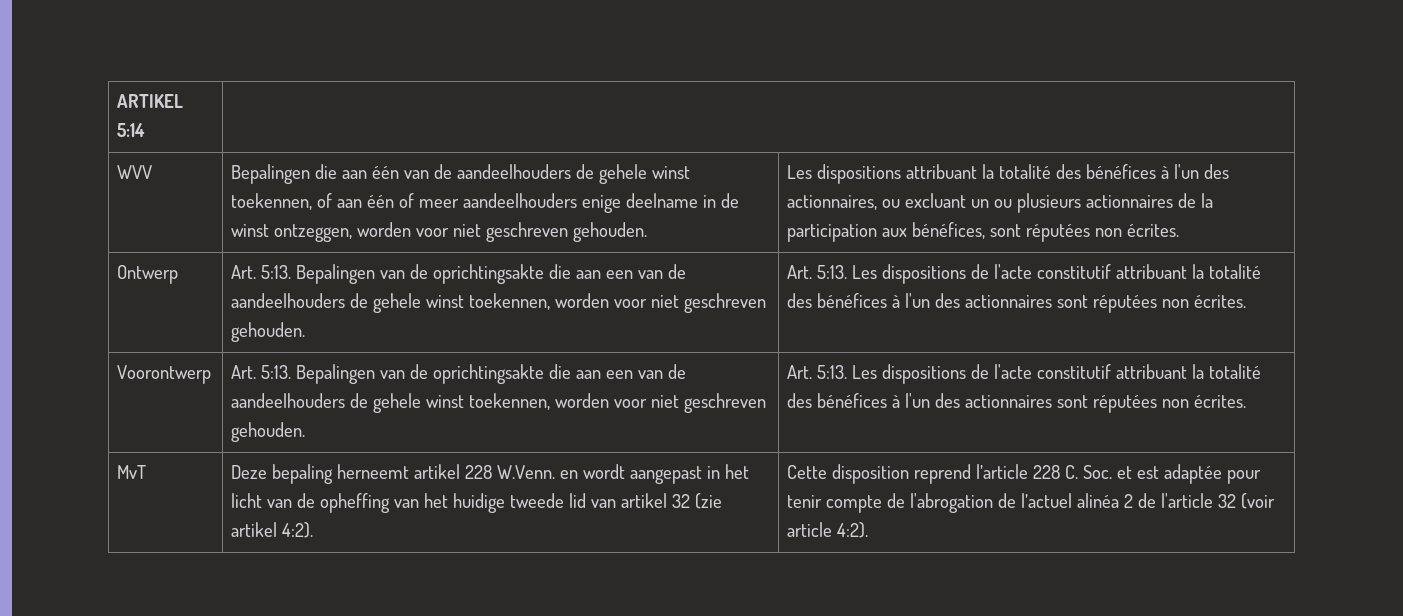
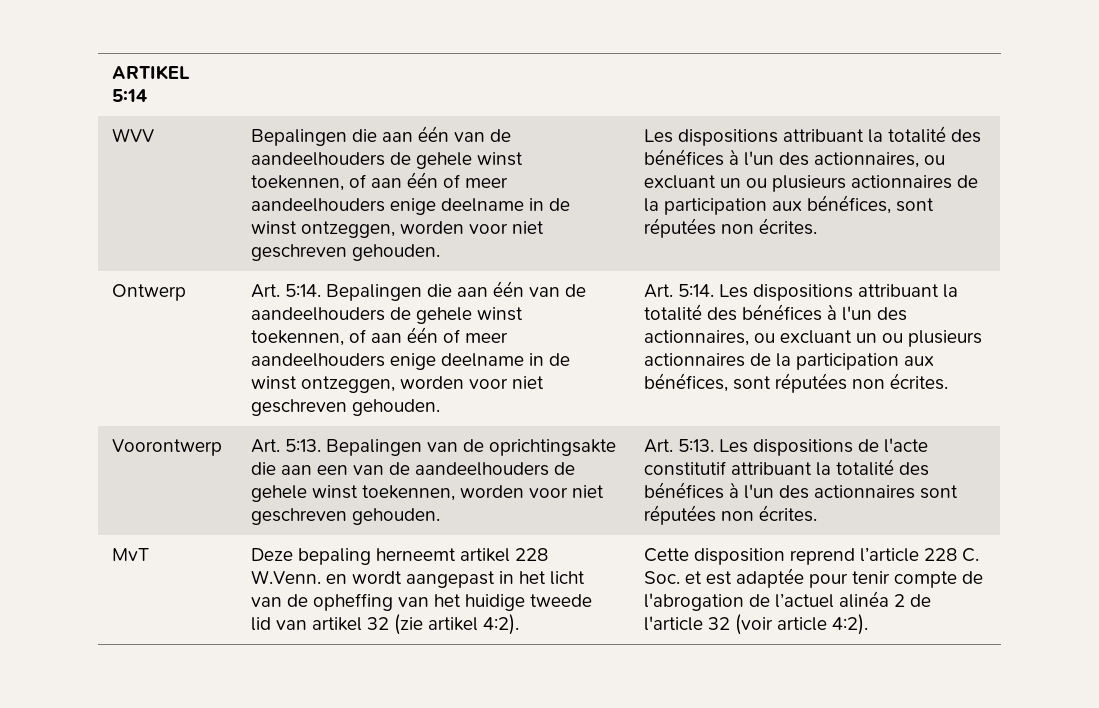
[261,264,687,284] [231,293,767,313] [231,322,306,342] [787,264,1262,284] [787,293,1053,308] 5:13. Bepalingen van de oprichtingsakte die aan een van de aandeelhouders de gehele winst toekennen, worden voor niet geschreven gehouden. | Art. 5:13. Les dispositions de l'acte constitutif attribuant la totalité des bénéfices à l'un des actionnaires -> [284,281,587,301] [250,307,523,324] [250,327,509,346] [250,353,571,370] [250,376,545,393] [250,399,440,416] [643,284,959,301] [643,304,908,321] [643,330,983,347] [643,353,935,370] [643,373,728,392] 5:14. Bepalingen die aan één van de aandeelhouders de gehele winst toekennen, of aan één of meer aandeelhouders enige deelname in de winst ontzeggen, worden voor niet geschreven gehouden. | Art. 5:14. Les dispositions attribuant la totalité des bénéfices à l'un des actionnaires, ou excluant un ou plusieurs actionnaires de la participation aux bénéfices,

